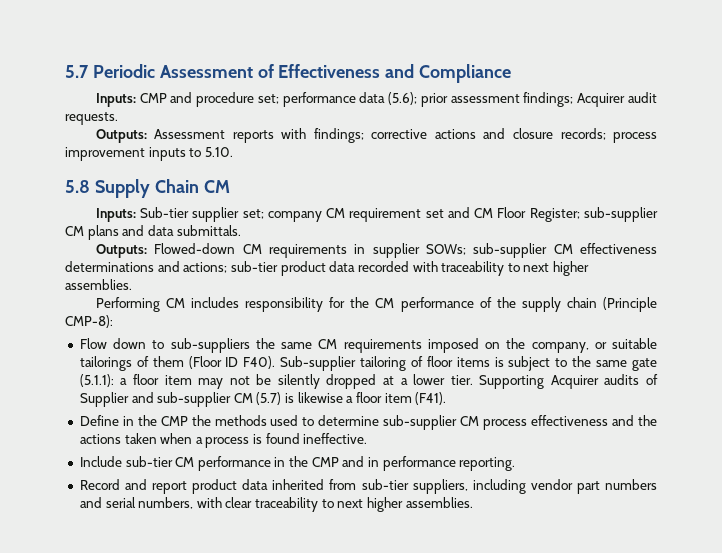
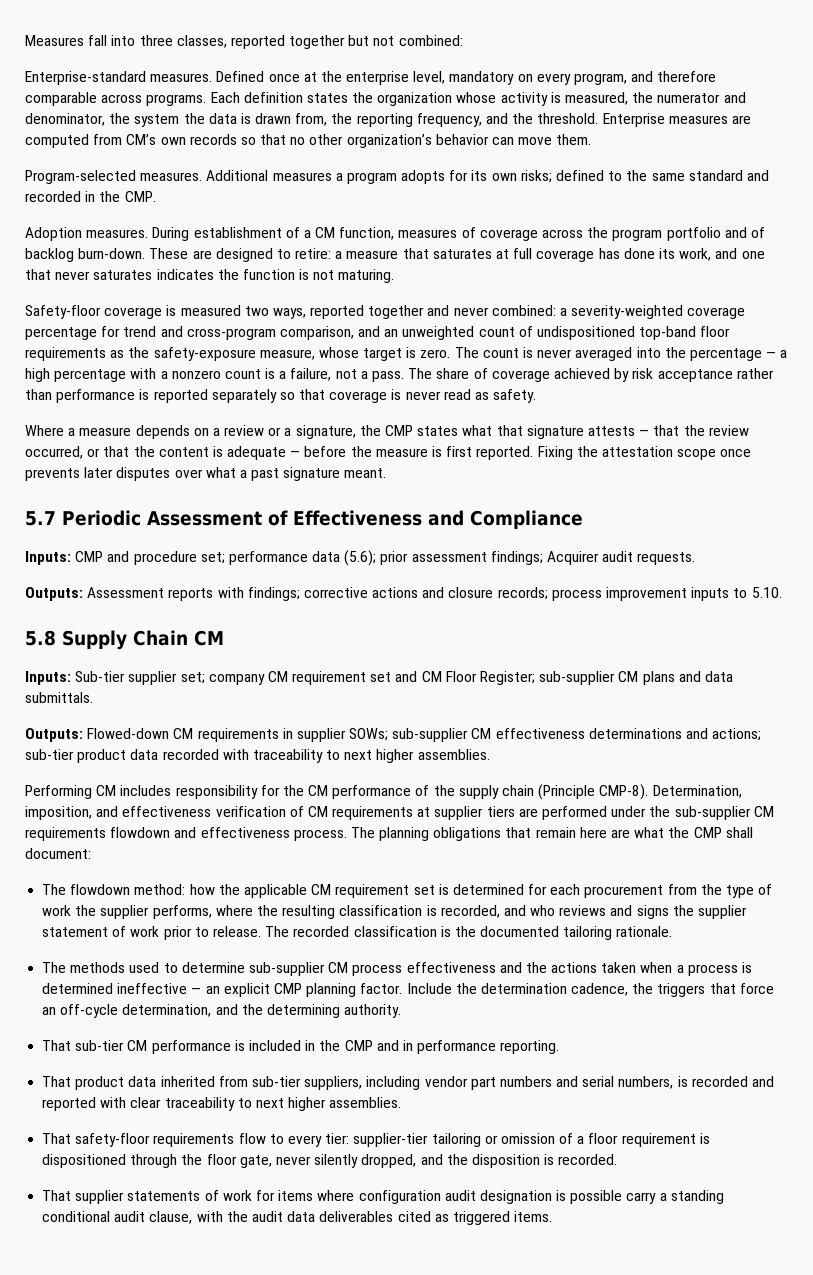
(65, 71) none -> [25,35,463,49] [25,71,717,85] [25,92,746,106] [25,113,751,127] [25,134,592,148] [25,170,769,184] [25,191,156,202] [25,227,765,241] [25,248,765,262] [25,269,395,283] [25,305,746,319] [25,326,731,340] [25,347,788,361] [25,368,774,382] [25,389,537,403] [25,425,749,439] [25,446,752,460] [25,467,387,481] Measures fall into three classes, reported together but not combined: // Enterprise-standard measures. Defined once at the enterprise level, mandatory on every program, and therefore comparable across programs. Each definition states the organization whose activity is measured, the numerator and denominator, the system the data is drawn from, the reporting frequency, and the threshold. Enterprise measures are computed from CM’s own records so that no other organization’s behavior can move them. // Program-selected measures. Additional measures a program adopts for its own risks; defined to the same standard and recorded in the CMP. // Adoption measures. During establishment of a CM function, measures of coverage across the program portfolio and of backlog burn-down. These are designed to retire: a measure that saturates at full coverage has done its work, and one that never saturates indicates the function is not maturing. // Safety-floor coverage is measured two ways, reported together and never combined: a severity-weighted coverage percentage for trend and cross-program comparison, and an unweighted count of undispositioned top-band floor requirements as the safety-exposure measure, whose target is zero. The count is never averaged into the percentage — a high percentage with a nonzero count is a failure, not a pass. The share of coverage achieved by risk acceptance rather than performance is reported separately so that coverage is never read as safety. // Where a measure depends on a review or a signature, the CMP states what that signature attests — that the review occurred, or that the content is adequate — before the measure is first reported. Fixing the attestation scope once prevents later disputes over what a past signature meant. //
[65,315,113,328] [79,338,657,353] [79,356,657,371] [79,374,658,389] [79,392,447,407] [79,415,211,426] CMP-8): // Flow down to sub-suppliers the same CM requirements imposed on the company, or suitable tailorings of them (Floor ID F40). Sub-supplier tailoring of floor items is subject to the same gate (5.1.1): a floor item may not be silently dropped at a lower tier. Supporting Acquirer audits of Supplier and sub-supplier CM (5.7) is likewise a floor item (F41). // Define in the CMP the -> [599,784,742,800] [25,806,774,820] [25,827,753,841] [25,848,91,859] [42,884,773,898] [42,905,748,919] [42,926,673,940] [42,962,67,973] CMP-8). Determination, imposition, and effectiveness verification of CM requirements at supplier tiers are performed under the sub-supplier CM requirements flowdown and effectiveness process. The planning obligations that remain here are what the CMP shall document: // The flowdown method: how the applicable CM requirement set is determined for each procurement from the type of work the supplier performs, where the resulting classification is recorded, and who reviews and signs the supplier statement of work prior to release. The recorded classification is the documented tailoring rationale. // The
[265,433,368,444] [79,456,122,467] found ineffective. // Include -> [42,983,774,997] [42,1004,402,1018] [42,1040,72,1051] determined ineffective — an explicit CMP planning factor. Include the determination cadence, the triggers that force an off-cycle determination, and the determining authority. // That
(271, 463) none -> [234,1040,301,1051] is included
[79,479,188,494] Record and report -> [42,1076,72,1087] That
(194, 503) none -> [677,1076,775,1087] [42,1097,97,1111] is recorded and reported
(473, 502) none -> [42,1133,710,1147] [42,1154,618,1168] [42,1190,724,1204] [42,1211,553,1225] // That safety-floor requirements flow to every tier: supplier-tier tailoring or omission of a floor requirement is dispositioned through the floor gate, never silently dropped, and the disposition is recorded. // That supplier statements of work for items where configuration audit designation is possible carry a standing conditional audit clause, with the audit data deliverables cited as triggered items.

